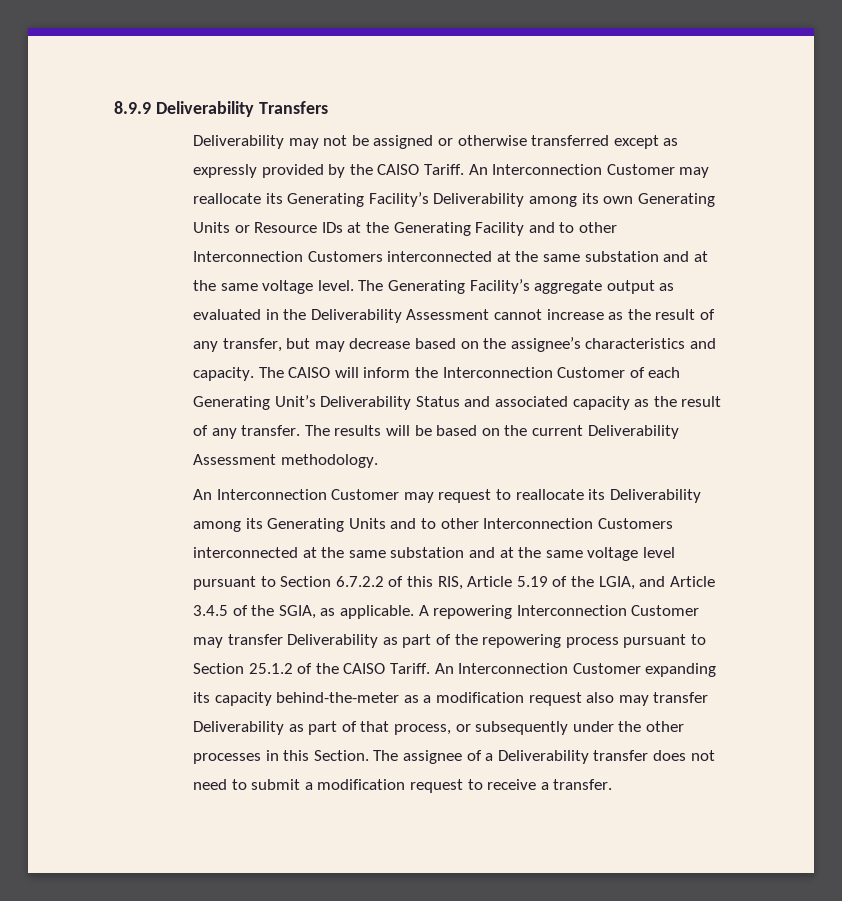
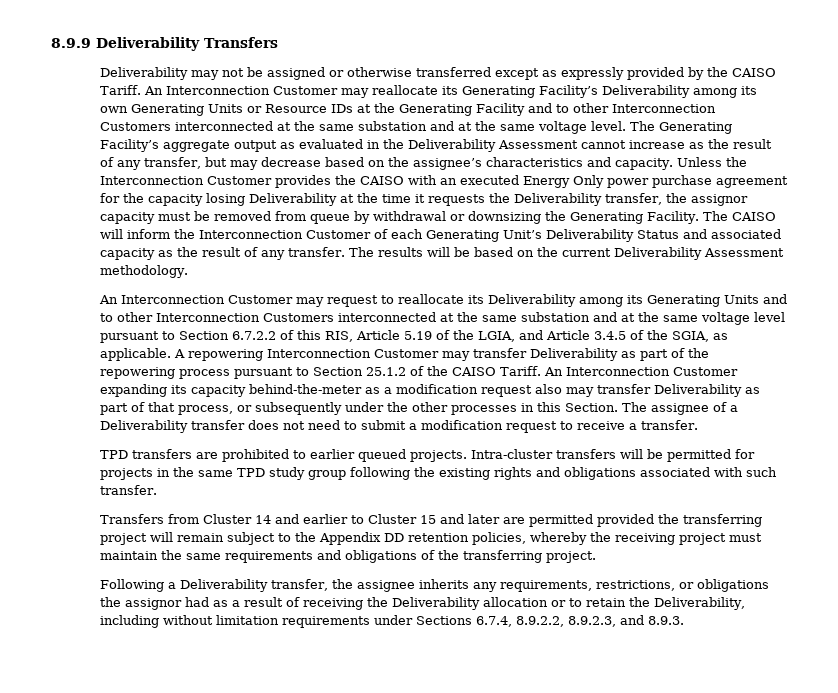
(255, 374) none -> [676,157,747,167] [99,175,788,188] [99,193,748,206] [99,211,699,224] Unless the Interconnection Customer provides the CAISO with an executed Energy Only power purchase agreement for the capacity losing Deliverability at the time it requests the Deliverability transfer, the assignor capacity must be removed from queue by withdrawal or downsizing the Generating Facility.
(613, 784) none -> [99,449,755,462] [99,467,777,480] [99,485,157,495] [99,514,762,527] [99,532,762,545] [99,550,596,563] [99,579,769,592] [99,597,745,610] [99,615,684,628] // TPD transfers are prohibited to earlier queued projects. Intra-cluster transfers will be permitted for projects in the same TPD study group following the existing rights and obligations associated with such transfer. // Transfers from Cluster 14 and earlier to Cluster 15 and later are permitted provided the transferring project will remain subject to the Appendix DD retention policies, whereby the receiving project must maintain the same requirements and obligations of the transferring project. // Following a Deliverability transfer, the assignee inherits any requirements, restrictions, or obligations the assignor had as a result of receiving the Deliverability allocation or to retain the Deliverability, including without limitation requirements under Sections 6.7.4, 8.9.2.2, 8.9.2.3, and 8.9.3.

